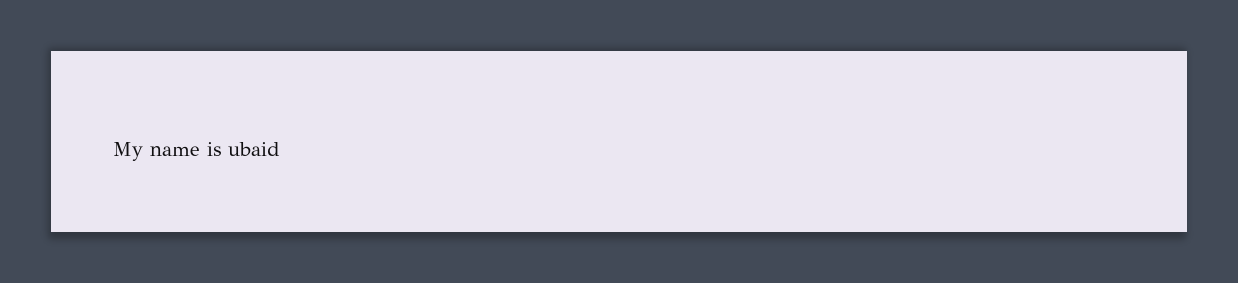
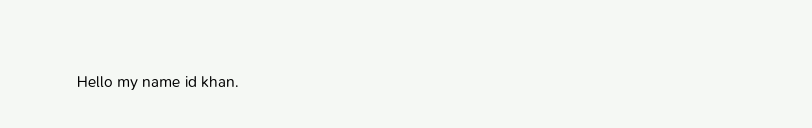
[113,142,280,161] My name is ubaid -> [77,76,239,91] Hello my name id khan.

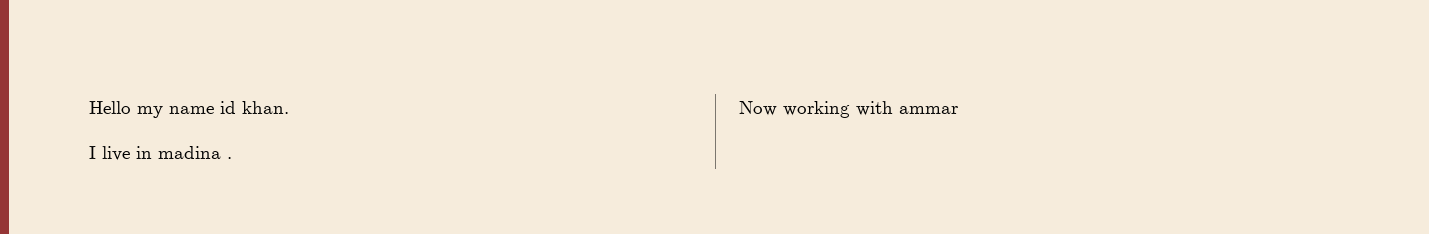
(239, 82) none -> [89,146,232,161] [739,101,958,118] // I live in madina . // Now working with ammar

